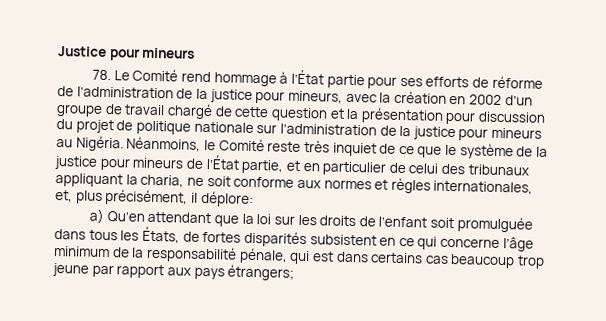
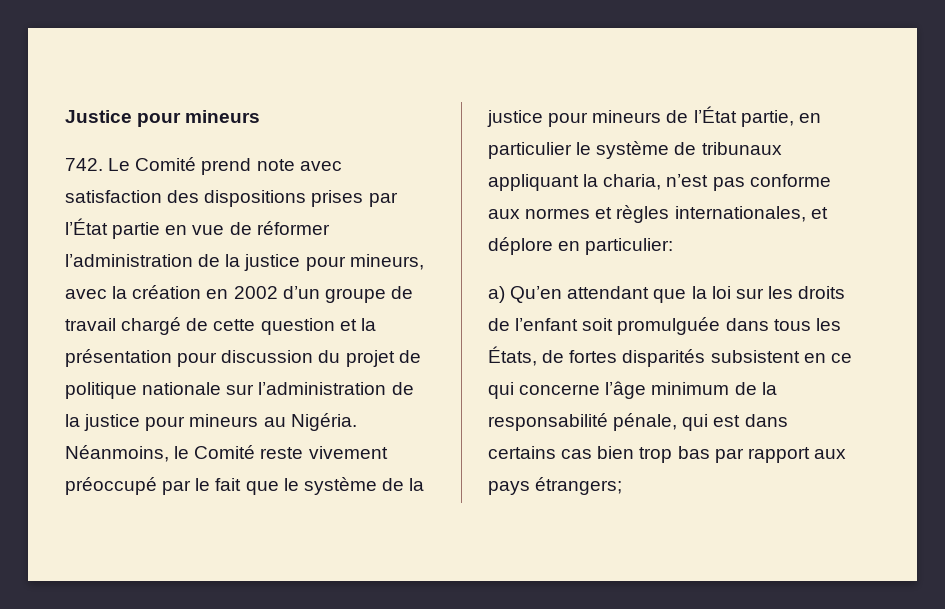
[91,69,111,81] 78. -> [65,158,103,171] 742.
[180,69,543,89] [57,86,74,97] rend hommage à l’État partie pour ses efforts de réforme de -> [201,158,342,175] [65,190,398,207] [65,218,330,239] prend note avec satisfaction des dispositions prises par l’État partie en vue de réformer
[303,140,415,157] très inquiet de ce -> [308,446,388,459] [65,477,242,495] vivement préoccupé par le fait
[285,160,300,171] et -> (794, 118) none
[388,162,466,175] de celui des -> [576,141,697,159] le système de
[186,176,231,187] ne soit -> [666,174,745,191] n’est pas
[55,189,254,207] et, plus précisément, il déplore: -> [810,207,828,219] [488,237,674,255] et déplore en particulier:
[450,254,546,269] [52,262,89,277] beaucoup trop jeune -> [597,446,710,463] bien trop bas

